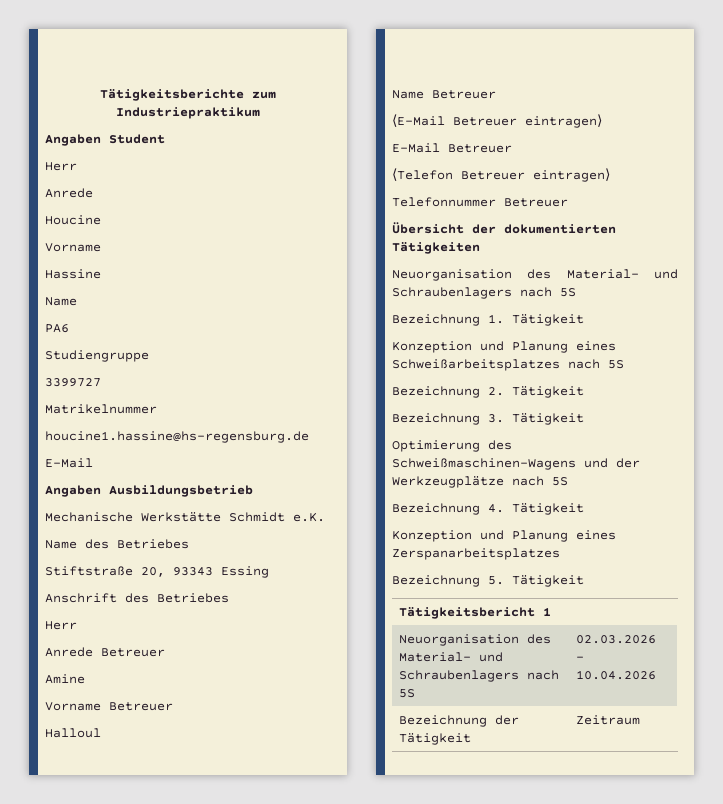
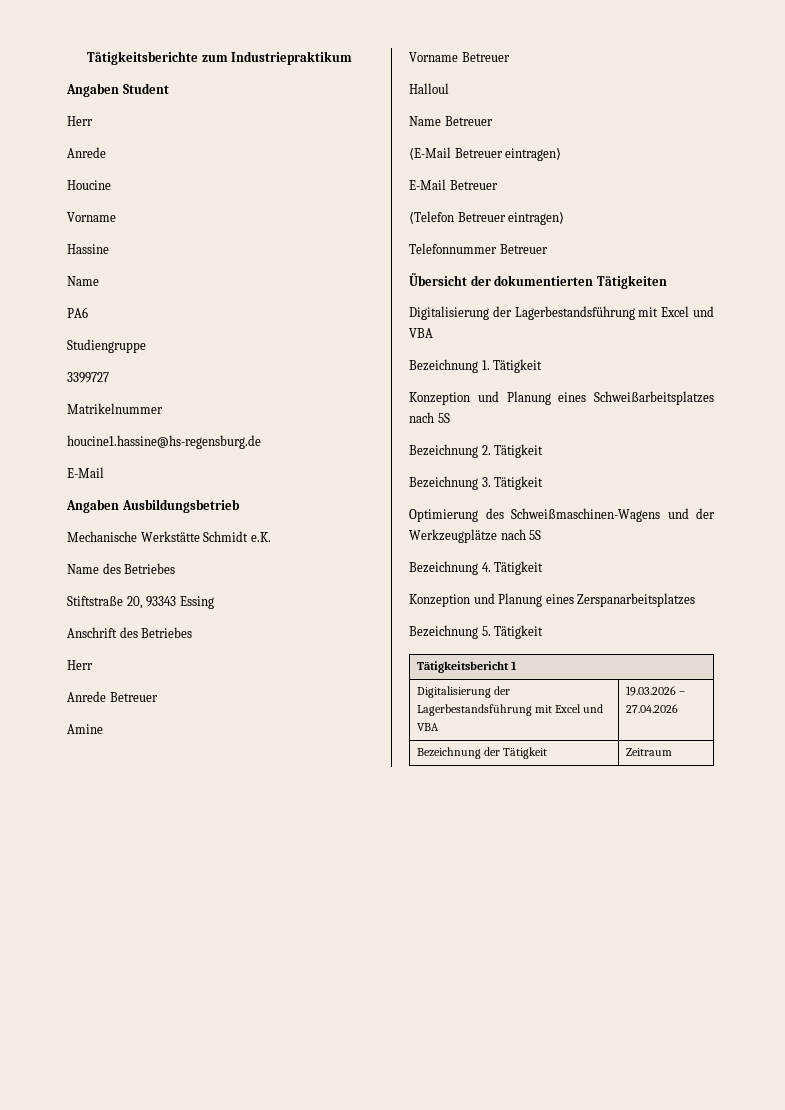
[392,269,678,281] [392,287,576,299] Neuorganisation des Material- und Schraubenlagers nach 5S -> [409,306,714,320] [409,328,433,338] Digitalisierung der Lagerbestandsführung mit Excel und VBA
[398,634,551,646] [398,652,503,662] [398,670,559,682] [398,689,415,698] [575,635,656,644] [575,656,584,661] [575,670,656,680] Neuorganisation des Material- und Schraubenlagers nach 5S | 02.03.2026 – 10.04.2026 -> [416,686,511,698] [416,704,604,716] [416,723,439,731] [625,686,686,696] [625,704,678,713] Digitalisierung der Lagerbestandsführung mit Excel und VBA | 19.03.2026 – 27.04.2026

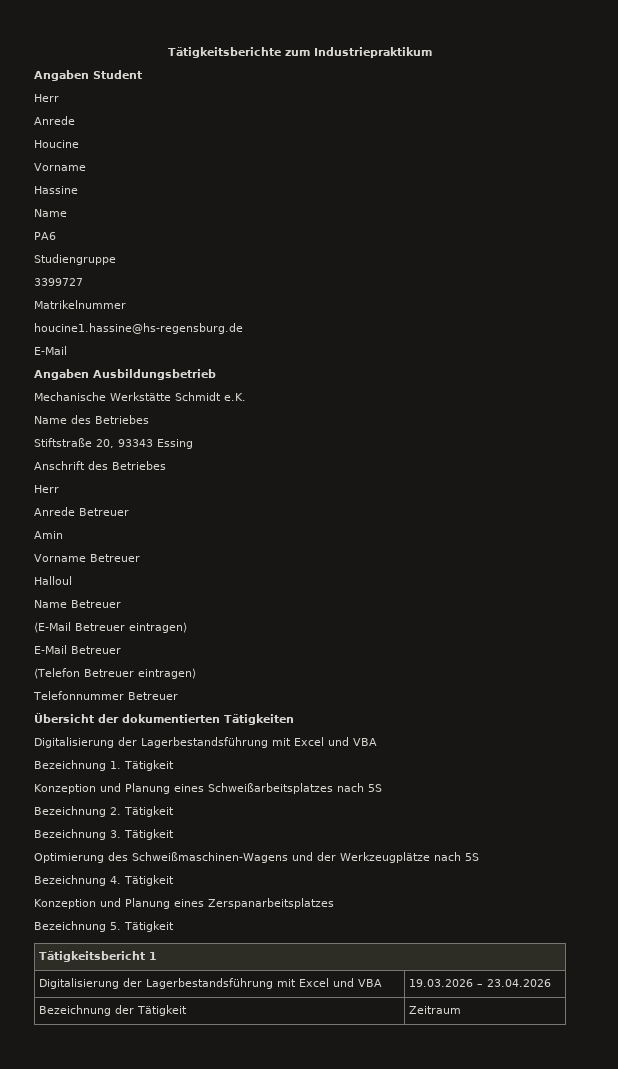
[67,724,103,734] Amine -> [34,531,63,539] Amin
[625,704,678,713] 27.04.2026 -> [487,979,552,987] 23.04.2026

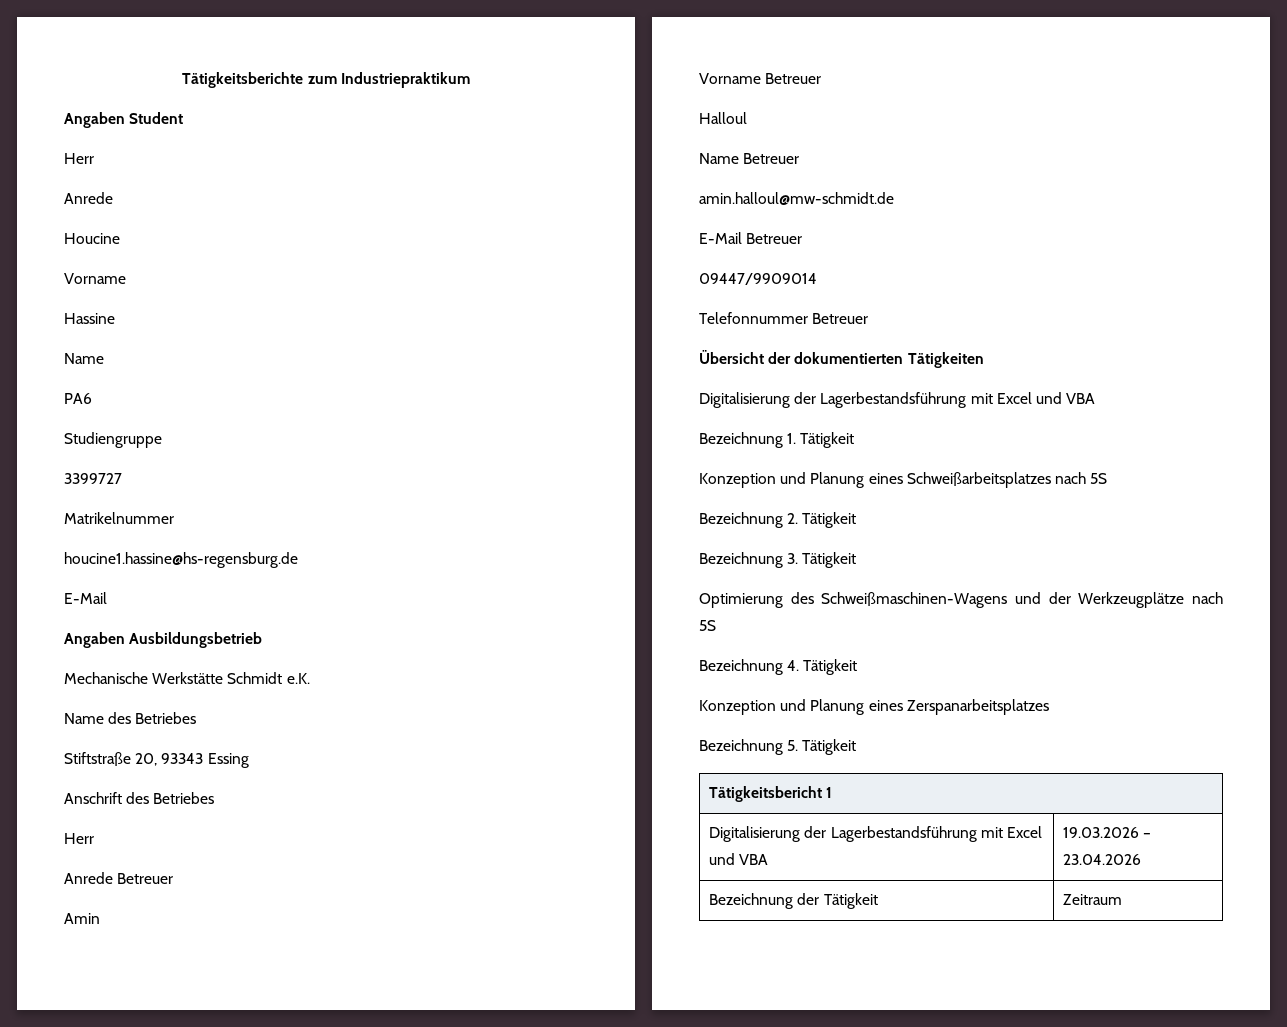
[34,622,187,633] ⟨E-Mail Betreuer eintragen⟩ -> [699,192,894,205] amin.halloul@mw-schmidt.de
[34,668,196,679] ⟨Telefon Betreuer eintragen⟩ -> [699,273,817,285] 09447/9909014

